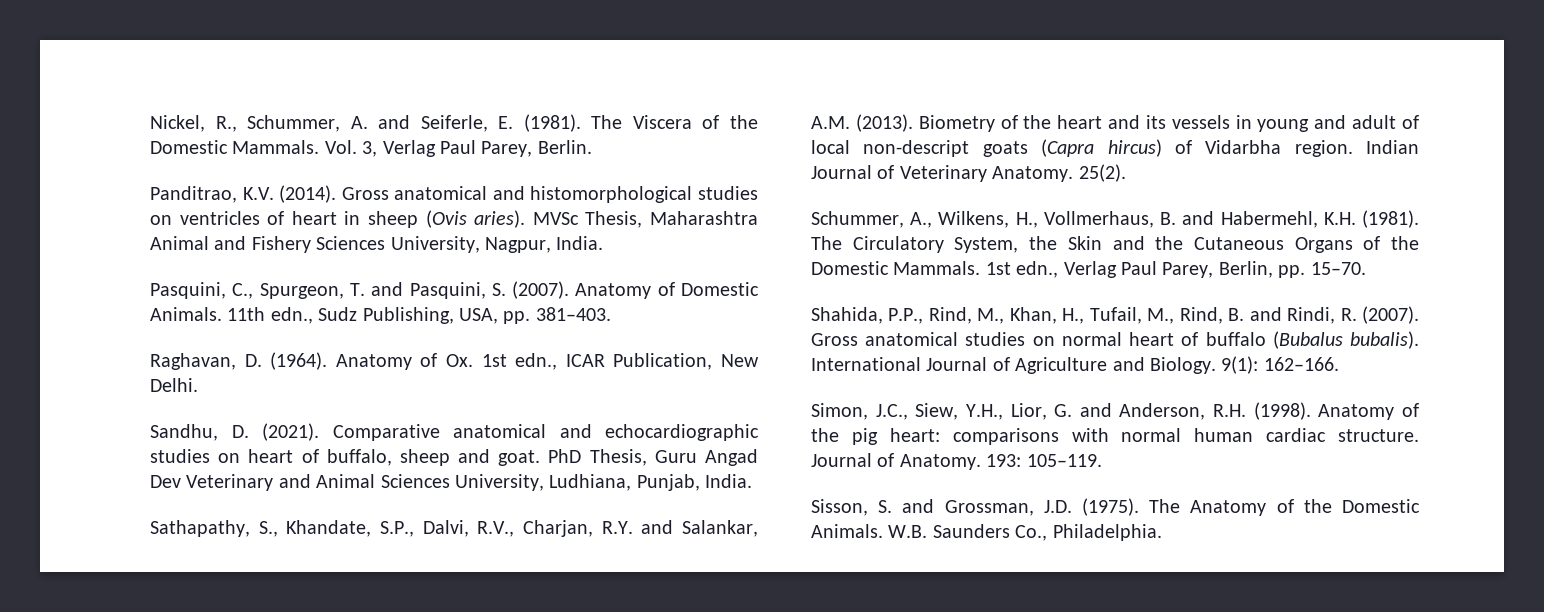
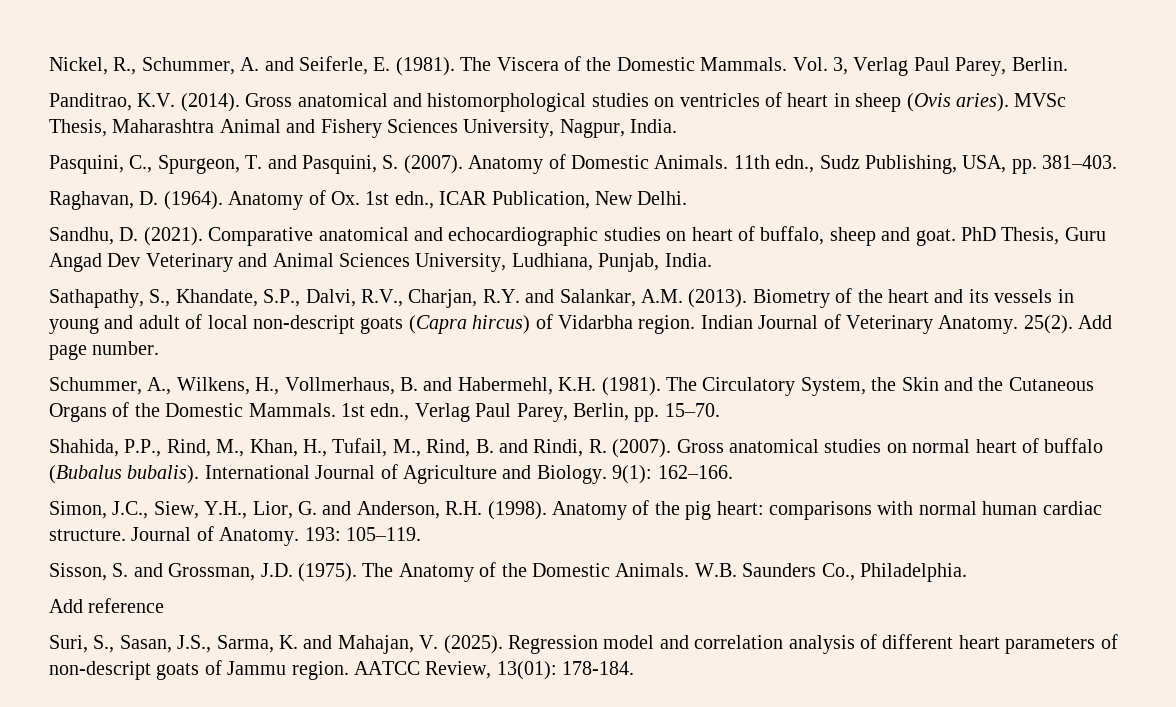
(1126, 173) none -> [1078,315,1113,329] [49,341,160,360] Add page number.
(1162, 532) none -> [49,598,165,613] [49,634,1118,654] [49,660,635,680] // Add reference // Suri, S., Sasan, J.S., Sarma, K. and Mahajan, V. (2025). Regression model and correlation analysis of different heart parameters of non-descript goats of Jammu region. AATCC Review, 13(01): 178-184.

